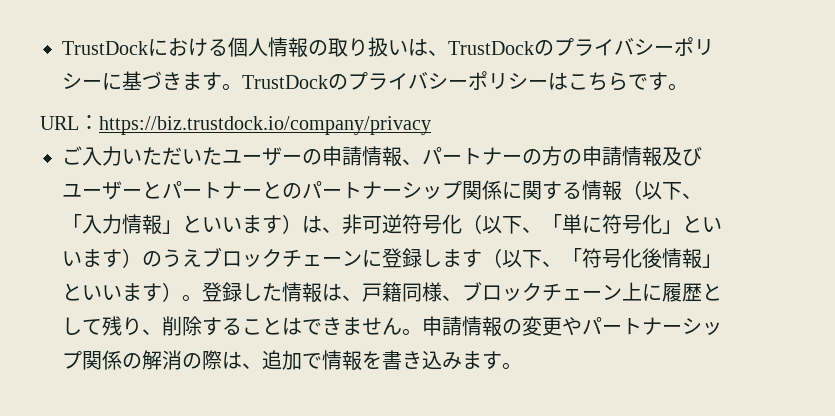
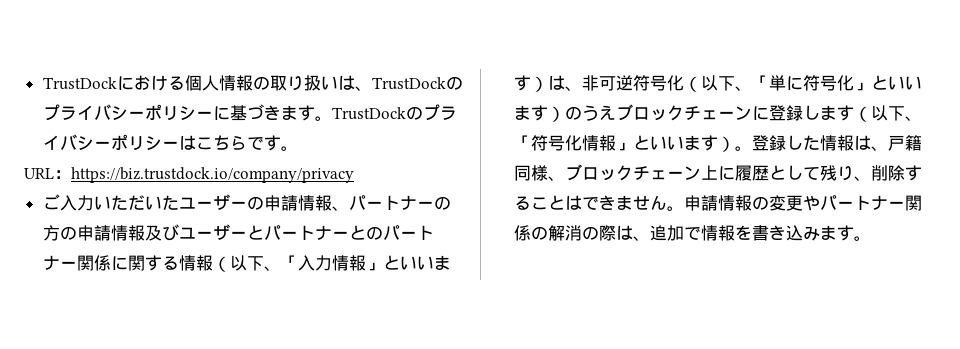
[402,181,462,200] シップ -> (77, 265) none
[642,248,662,268] 後 -> (582, 143) none
[682,318,722,336] [62,351,82,369] シップ -> (905, 205) none

